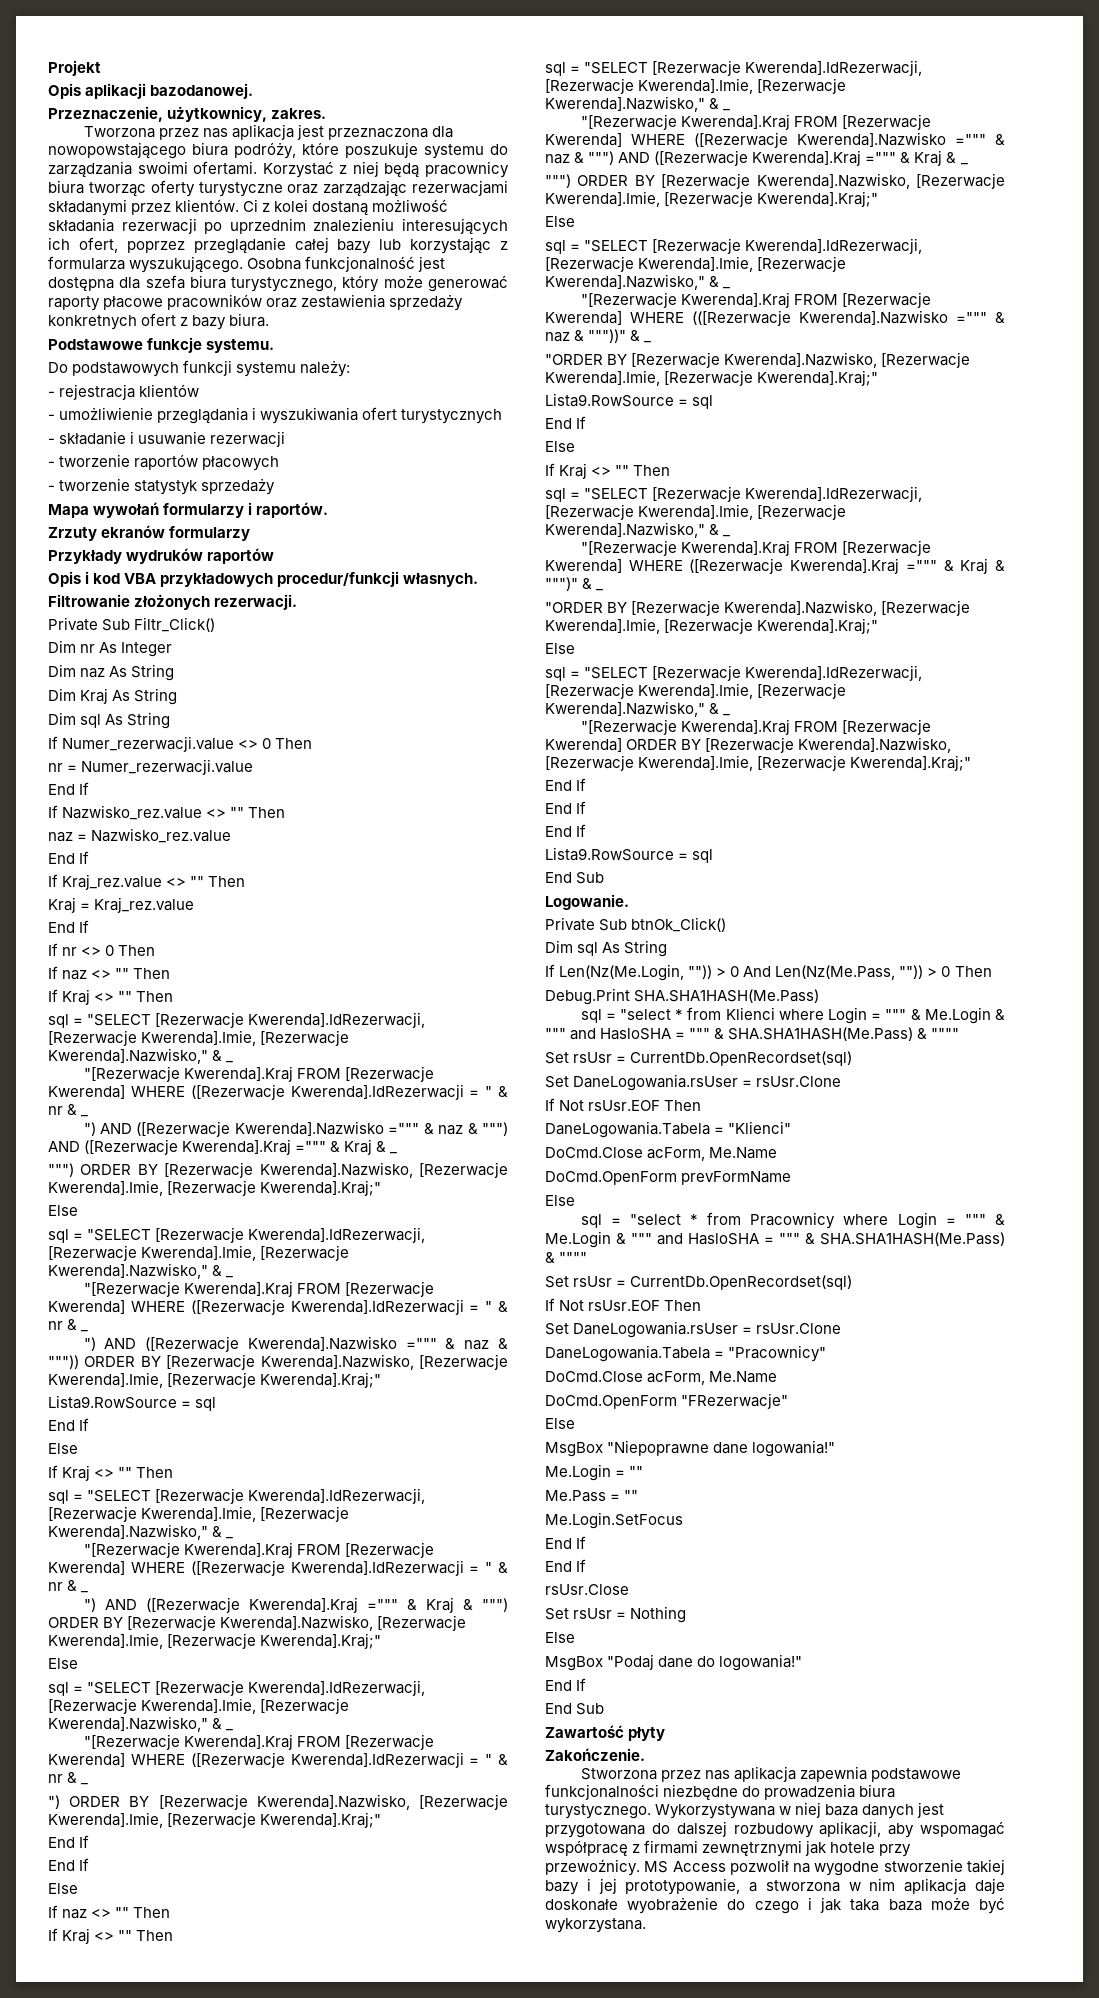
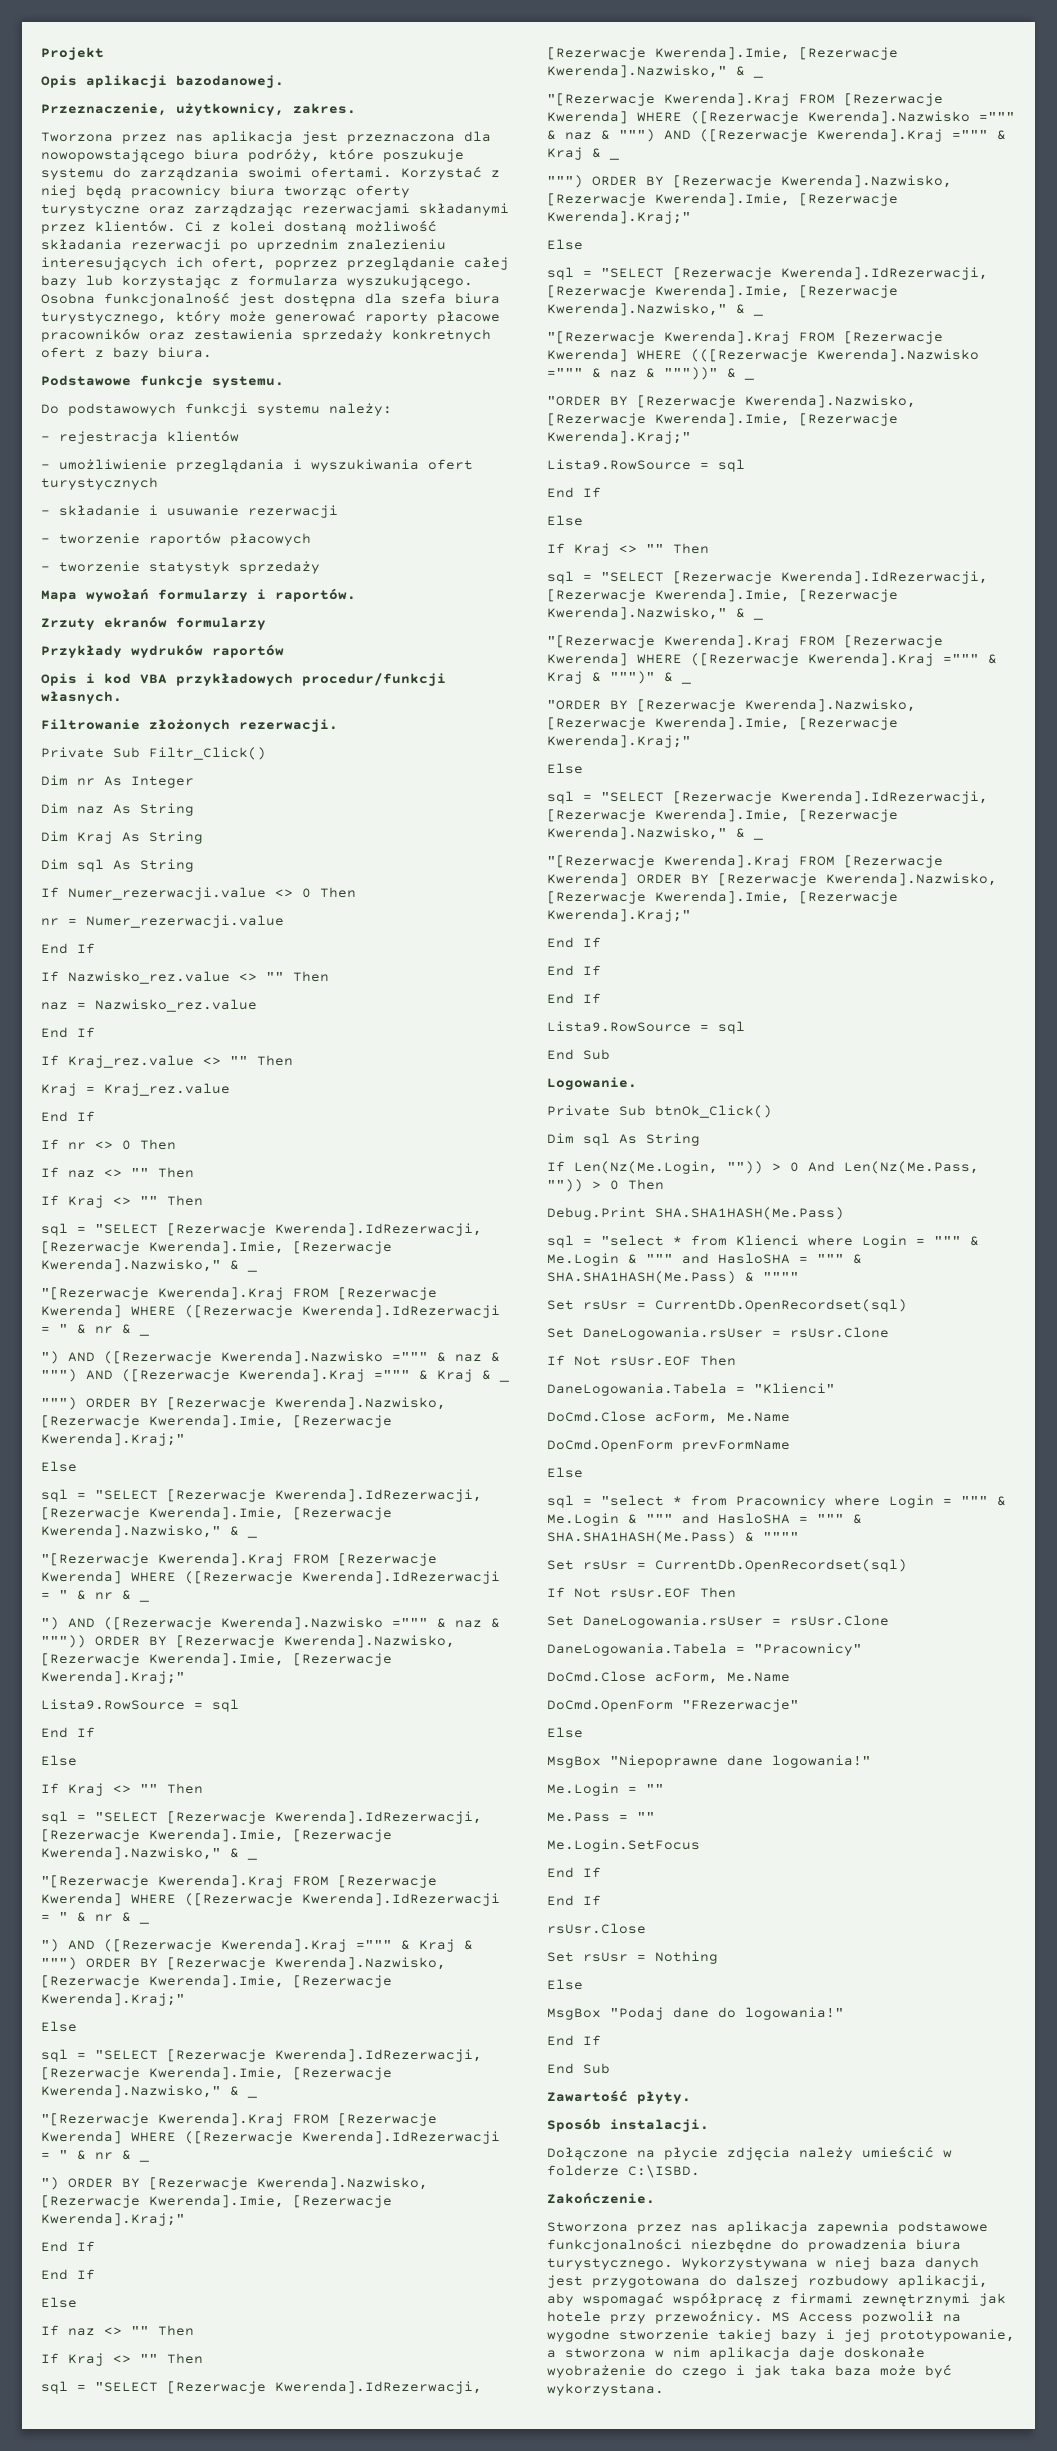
[628,1727,666,1741] płyty -> [637,2091,691,2104] [547,2118,709,2132] [547,2146,952,2161] [547,2165,700,2178] płyty. // Sposób instalacji. // Dołączone na płycie zdjęcia należy umieścić w folderze C:\ISBD.

